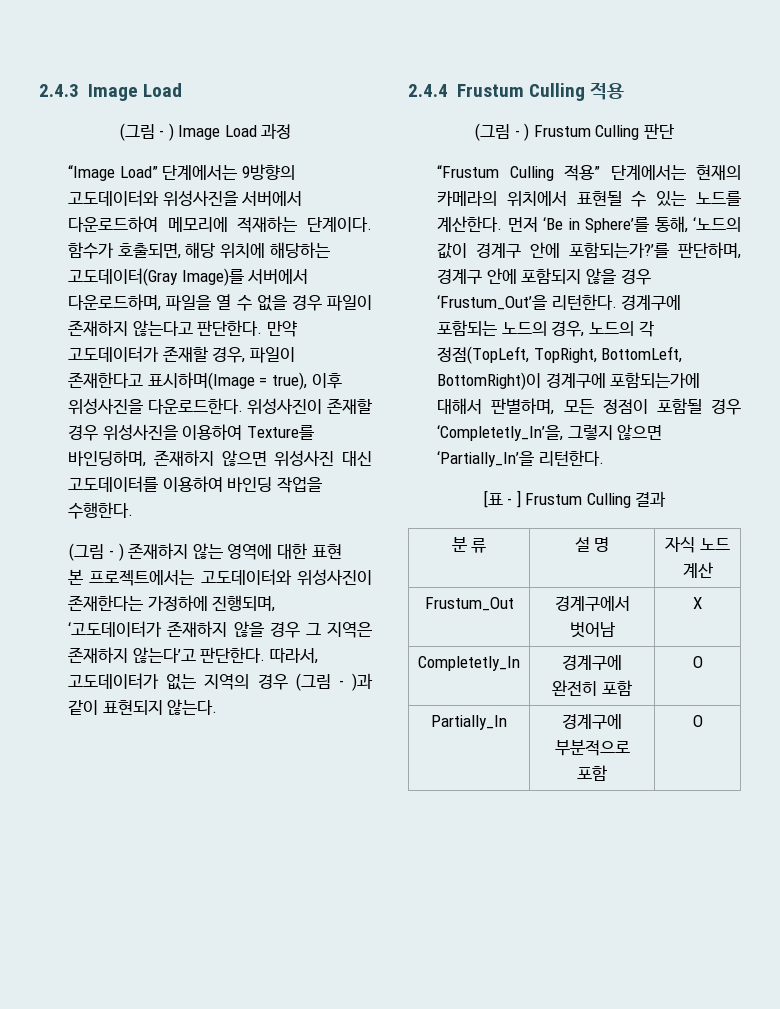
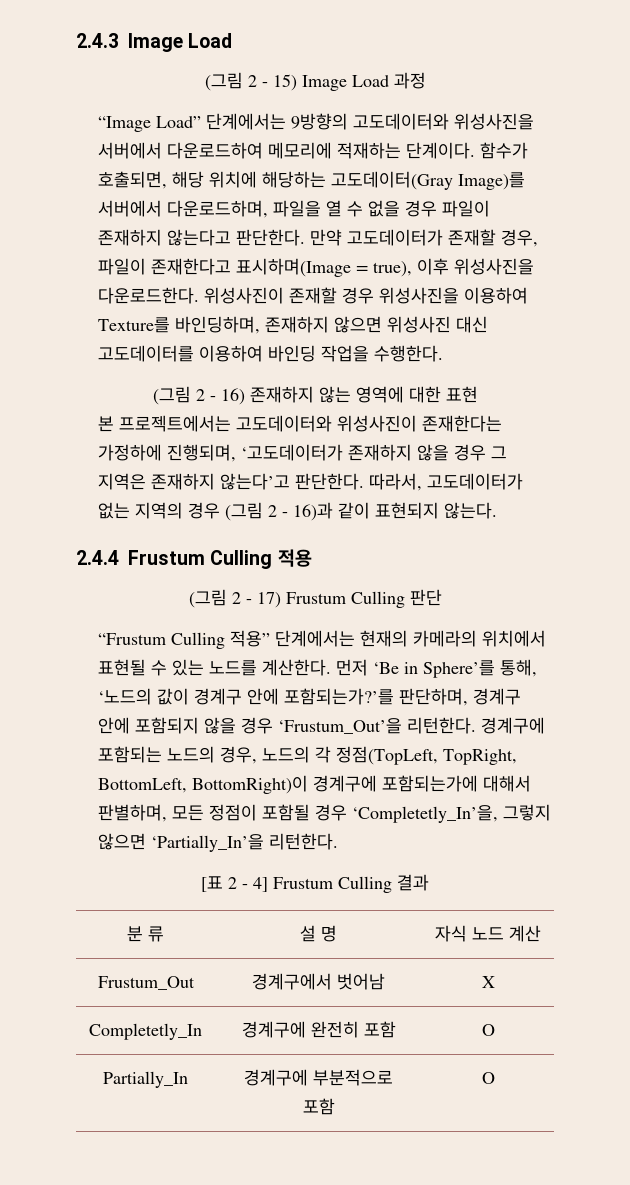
[159,123,174,141] - ) -> [247,74,297,91] 2 - 15)
[109,543,124,561] - ) -> [195,388,245,405] 2 - 16)
[338,673,373,691] - )과 -> [268,502,334,521] 2 - 16)과
[514,123,530,141] - ) -> [231,592,281,608] 2 - 17)
[507,490,521,508] - ] -> [228,877,268,892] 2 - 4]

